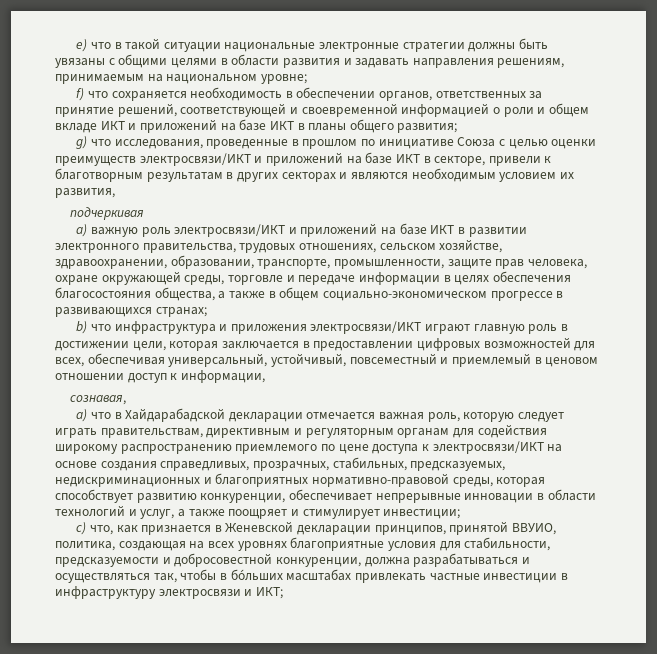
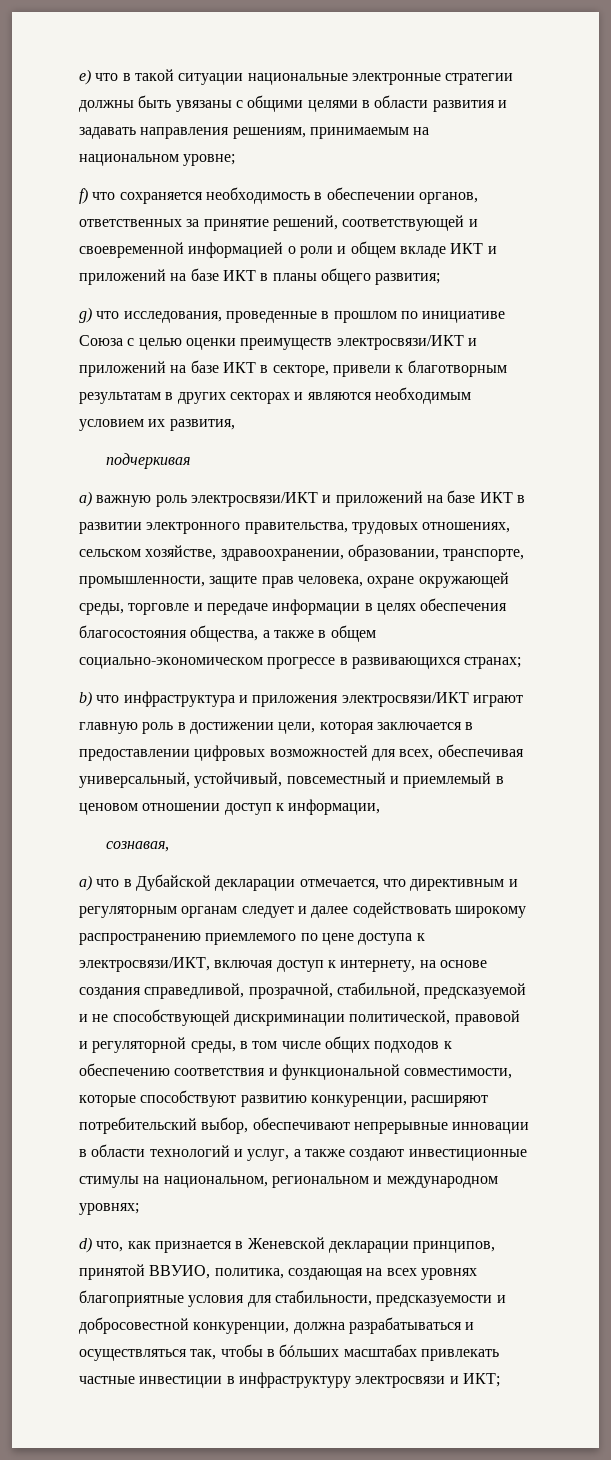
[125,408,565,422] [55,424,547,438] Хайдарабадской декларации отмечается важная роль, которую следует играть правительствам, директивным и регуляторным органам для содействия -> [135,874,518,891] [79,902,451,918] Дубайской декларации отмечается, что директивным и регуляторным органам следует и далее содействовать
[432,441,563,454] [55,457,506,471] [55,473,546,487] [55,489,372,503] электросвязи/ИКТ на основе создания справедливых, прозрачных, стабильных, предсказуемых, недискриминационных и благоприятных нормативно-правовой среды, которая способствует развитию конкуренции, обеспечивает -> [79,957,487,972] [79,982,527,999] [79,1009,520,1026] [79,1036,452,1053] [79,1063,513,1080] [79,1090,489,1107] [79,1117,350,1134] электросвязи/ИКТ, включая доступ к интернету, на основе создания справедливой, прозрачной, стабильной, предсказуемой и не способствующей дискриминации политической, правовой и регуляторной среды, в том числе общих подходов к обеспечению соответствия и функциональной совместимости, которые способствуют развитию конкуренции, расширяют потребительский выбор, обеспечивают
[228,509,461,519] [76,522,87,535] поощряет и стимулирует инвестиции; // с) -> [349,1149,527,1161] [79,1176,498,1188] [79,1203,139,1215] [79,1237,92,1253] создают инвестиционные стимулы на национальном, региональном и международном уровнях; // d)

